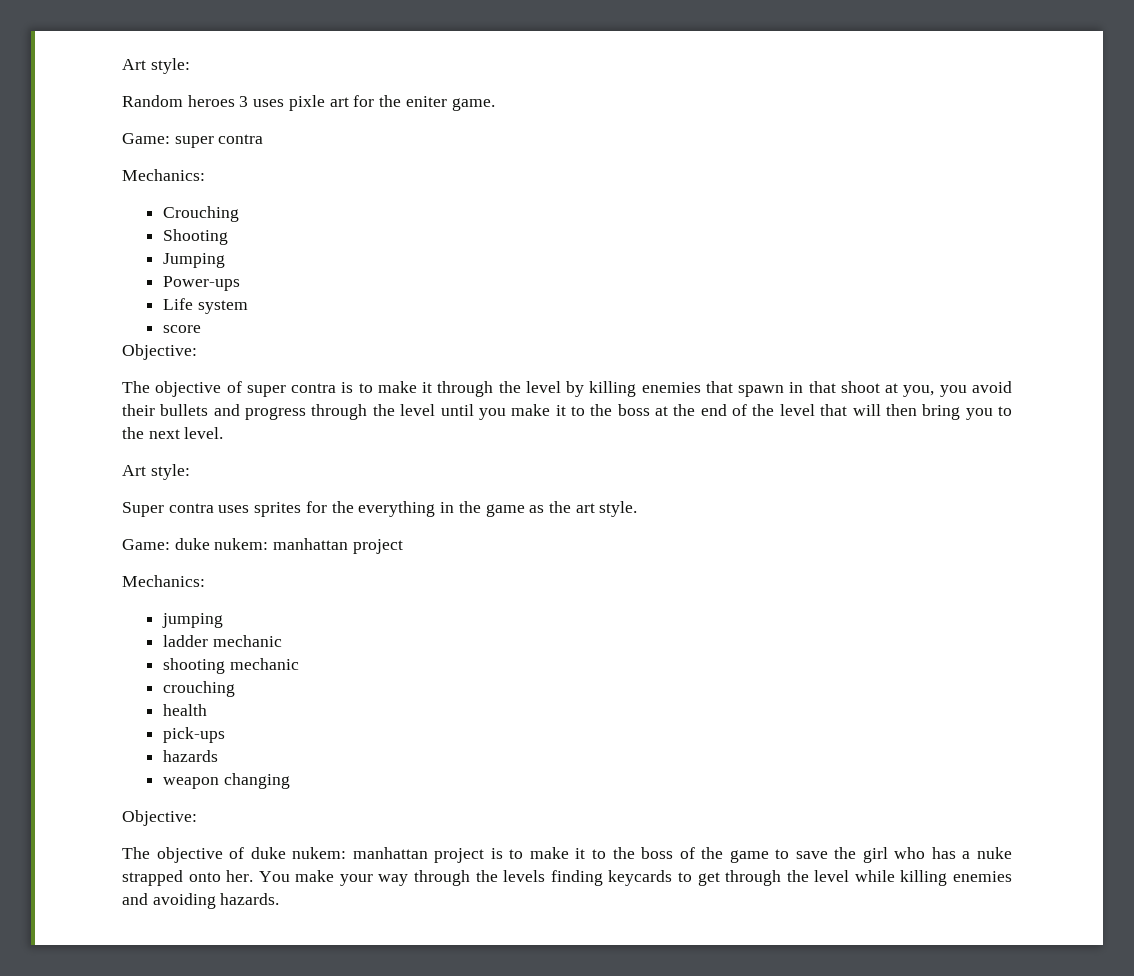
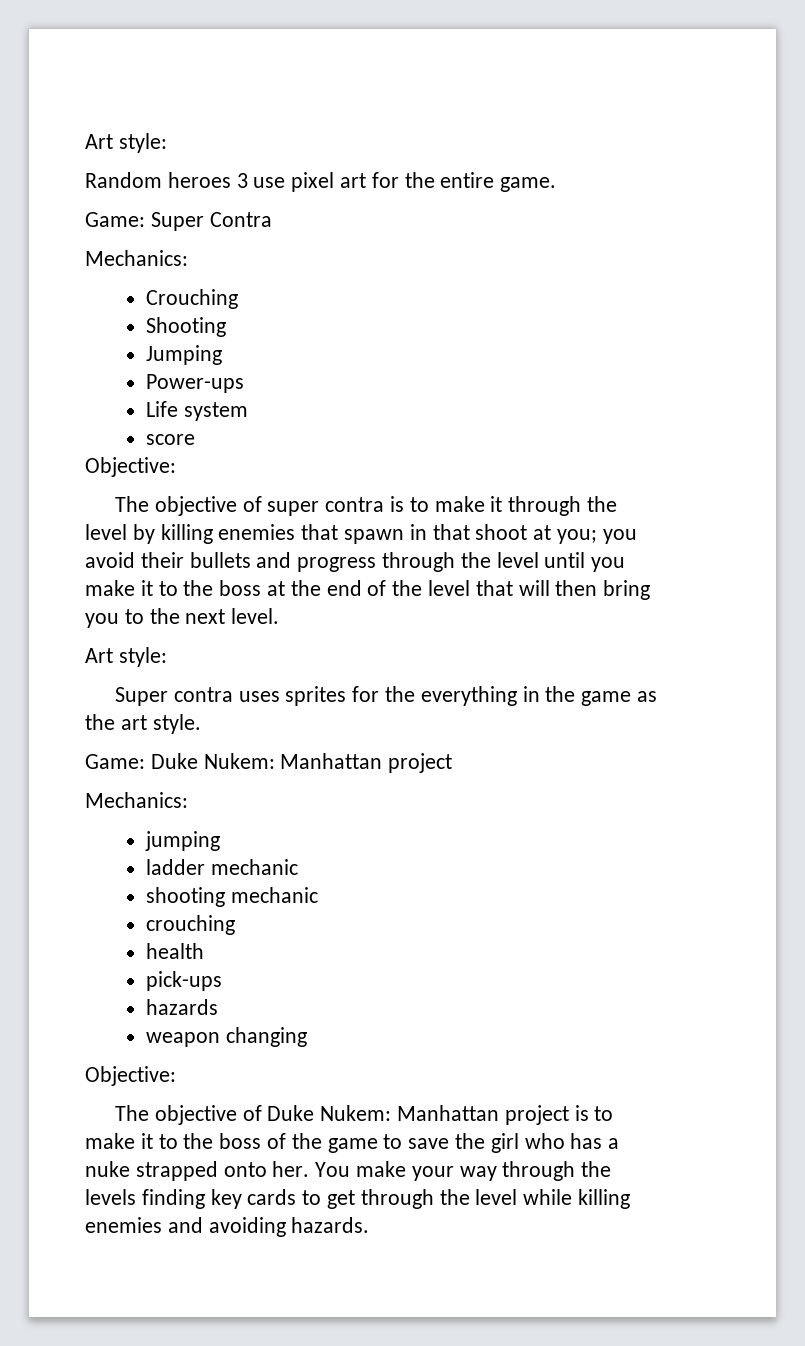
[253,95,325,111] uses pixle -> [253,172,335,192] use pixel
[405,96,447,107] eniter -> [440,172,495,188] entire
[174,134,264,148] super contra -> [150,212,272,231] Super Contra
[903,385,935,397] you, -> [557,529,598,544] you;
[174,538,349,550] duke nukem: manhattan -> [150,753,383,769] Duke Nukem: Manhattan
[250,847,428,859] duke nukem: manhattan -> [267,1105,500,1121] Duke Nukem: Manhattan
[608,870,673,886] keycards -> [210,1189,297,1209] key cards

